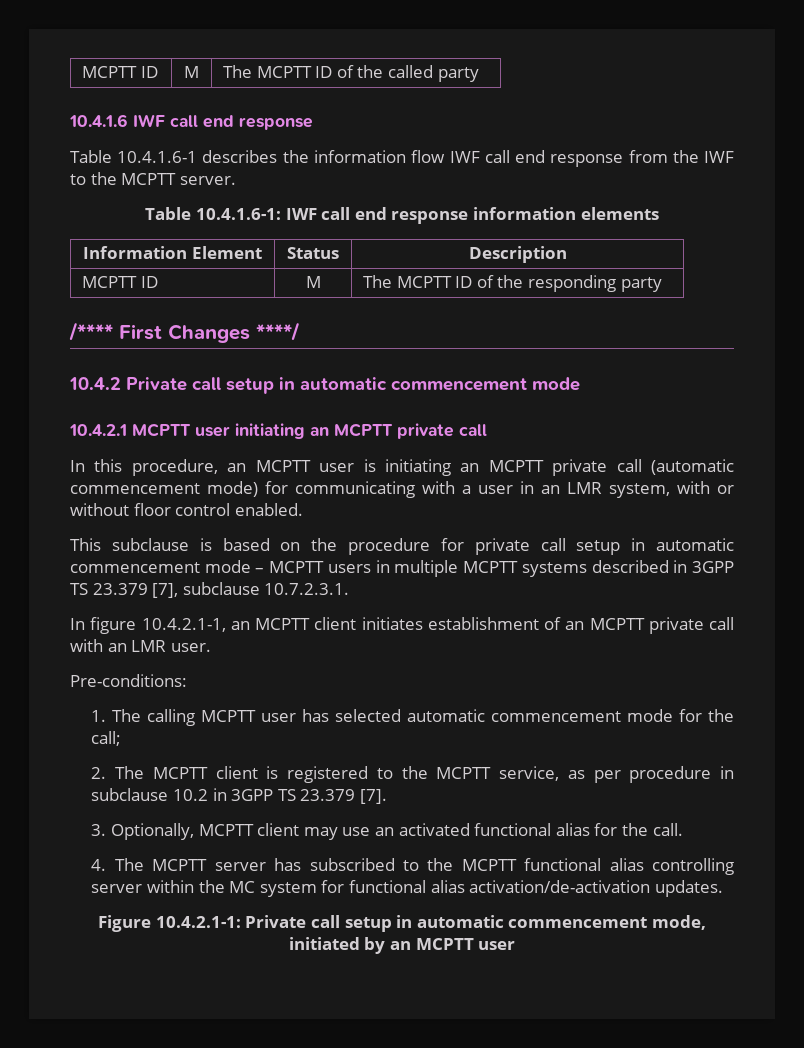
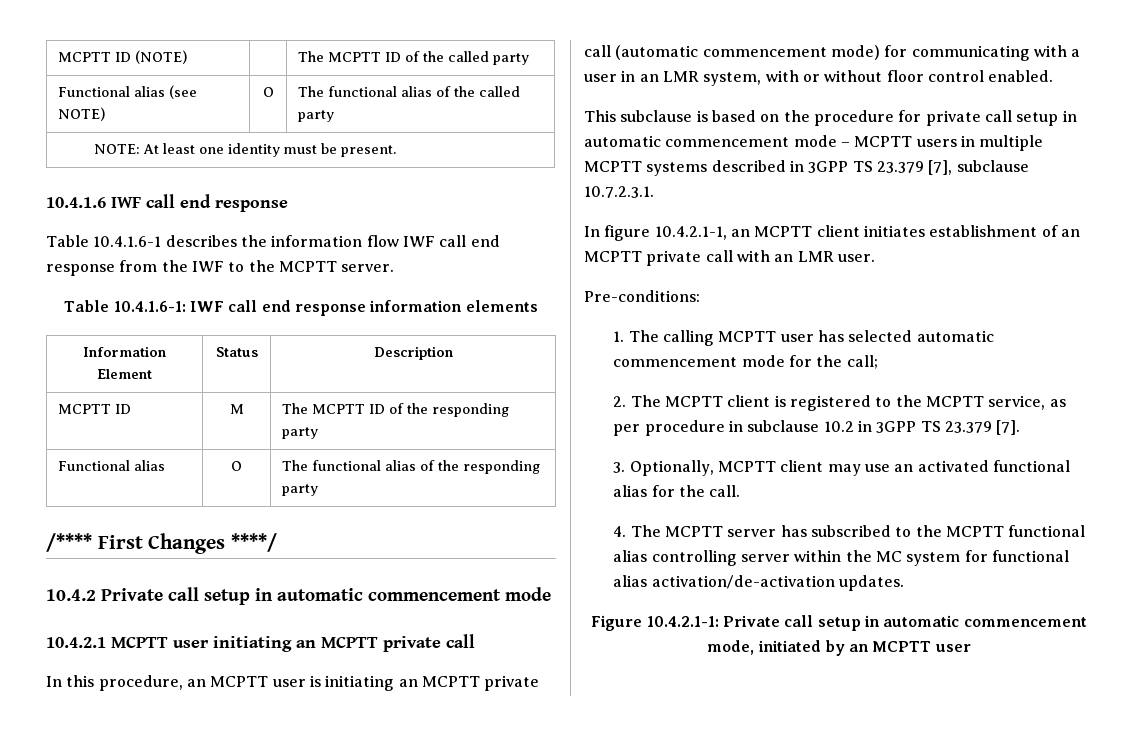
[81,66,158,78] [184,66,199,78] MCPTT ID | M -> [58,50,188,64] MCPTT ID (NOTE) |
(479, 74) none -> [58,85,198,99] [58,107,106,121] [262,87,274,97] [298,86,521,97] [298,110,335,122] [93,143,396,157] // Functional alias (see NOTE) | O | The functional alias of the called party // NOTE: At least one identity must be present.
(662, 284) none -> [58,460,166,471] [231,461,242,471] [282,460,541,474] [282,484,319,496] // Functional alias | O | The functional alias of the responding party

